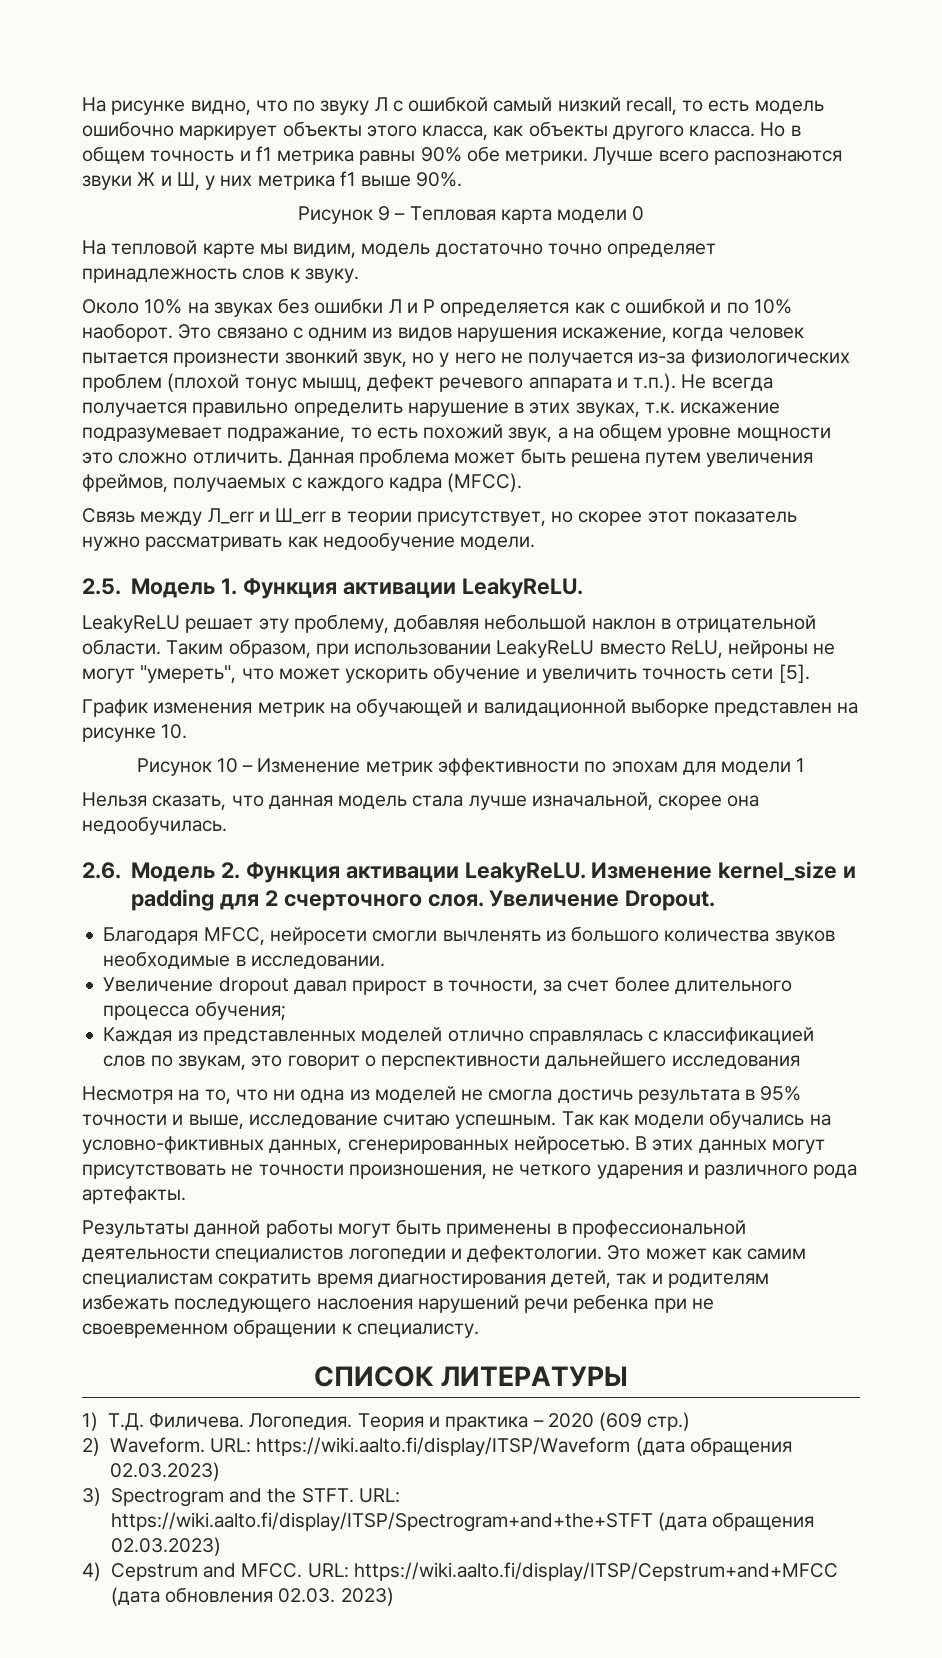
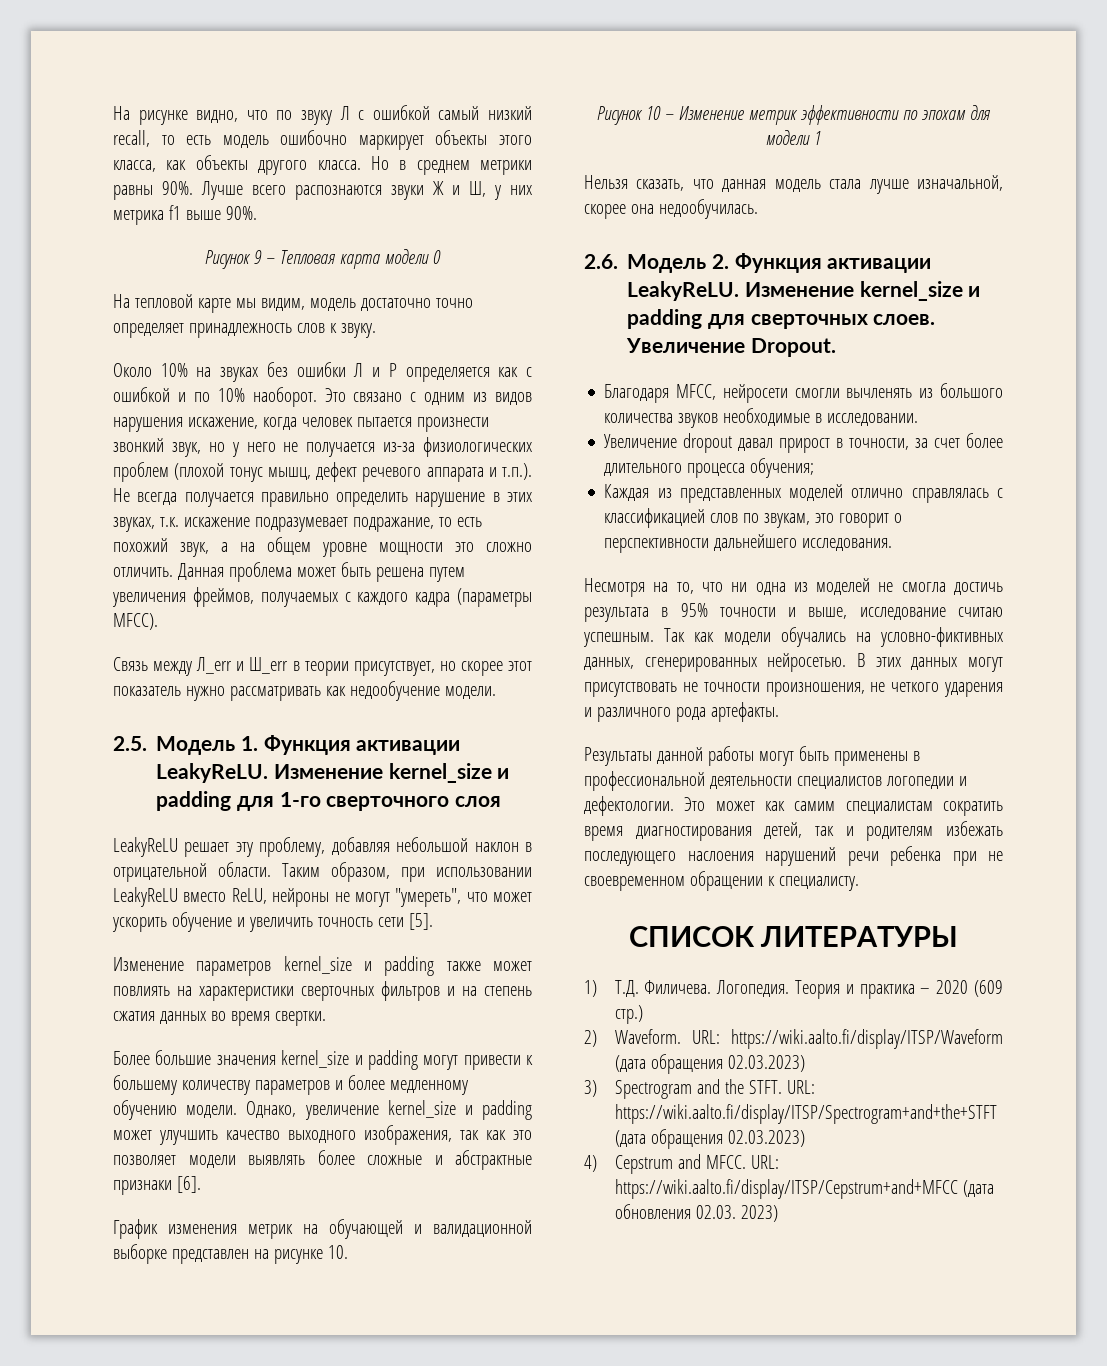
[82,146,589,165] общем точность и f1 метрика равны 90% обе метрики. -> [416,160,532,175] [113,181,193,200] среднем метрики равны 90%.
[447,473,523,492] (MFCC). -> [456,588,532,607] [113,613,158,630] (параметры MFCC).
(583, 588) none -> [273,763,510,783] [156,791,501,811] Изменение kernel_size и padding для 1-го сверточного слоя
(810, 673) none -> [113,956,532,976] [113,981,532,1001] [113,1011,326,1026] [113,1050,533,1070] [113,1075,468,1095] [113,1100,532,1120] [113,1125,532,1145] [113,1150,532,1170] [113,1176,201,1195] // Изменение параметров kernel_size и padding также может повлиять на характеристики сверточных фильтров и на степень сжатия данных во время свертки. // Более большие значения kernel_size и padding могут привести к большему количеству параметров и более медленному обучению модели. Однако, увеличение kernel_size и padding может улучшить качество выходного изображения, так как это позволяет модели выявлять более сложные и абстрактные признаки [6].
[264,890,484,911] 2 счерточного слоя. -> [750,314,936,329] сверточных слоев.
[671,1055,800,1069] исследования -> [802,538,893,551] исследования.

